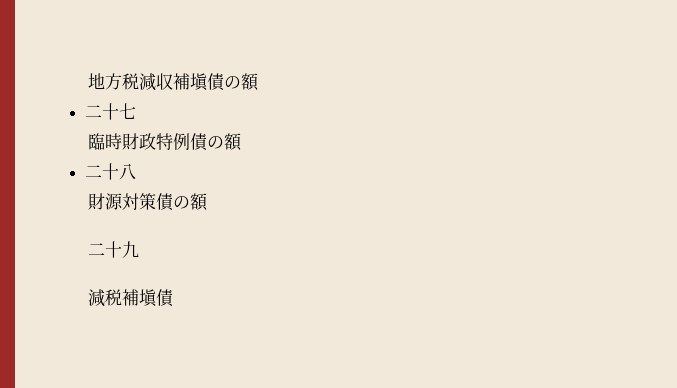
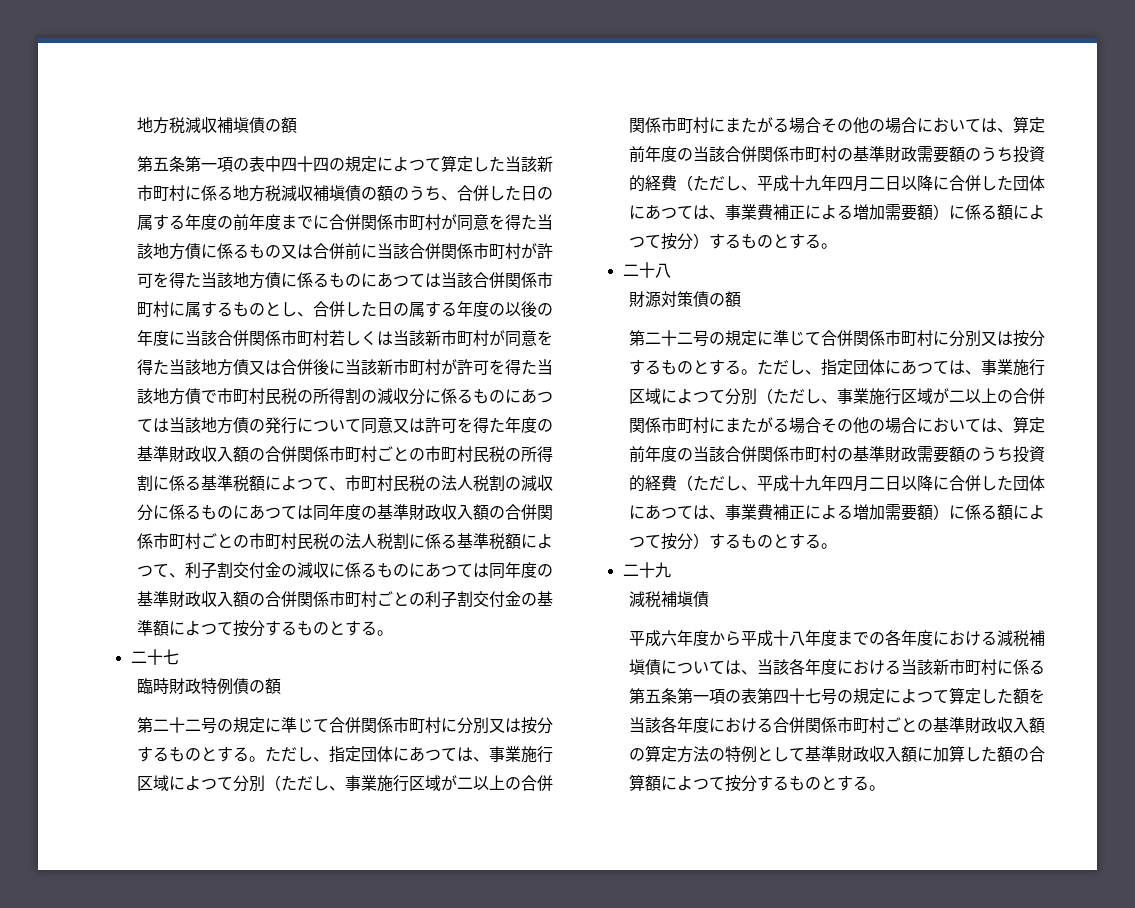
[88,73,260,91] 地方税減収補塡債の額 -> [137,117,298,134] [137,155,554,172] [137,185,554,202] [137,214,554,231] [137,243,554,260] [137,272,554,289] [137,301,554,317] [137,330,554,347] [137,359,554,376] [137,388,554,405] [137,417,554,434] [137,446,554,463] [137,475,554,492] [137,504,554,521] [137,533,554,550] [137,562,554,579] [137,591,554,608] [137,620,394,637] 地方税減収補塡債の額 // 第五条第一項の表中四十四の規定によつて算定した当該新市町村に係る地方税減収補塡債の額のうち、合併した日の属する年度の前年度までに合併関係市町村が同意を得た当該地方債に係るもの又は合併前に当該合併関係市町村が許可を得た当該地方債に係るものにあつては当該合併関係市町村に属するものとし、合併した日の属する年度の以後の年度に当該合併関係市町村若しくは当該新市町村が同意を得た当該地方債又は合併後に当該新市町村が許可を得た当該地方債で市町村民税の所得割の減収分に係るものにあつては当該地方債の発行について同意又は許可を得た年度の基準財政収入額の合併関係市町村ごとの市町村民税の所得割に係る基準税額によつて、市町村民税の法人税割の減収分に係るものにあつては同年度の基準財政収入額の合併関係市町村ごとの市町村民税の法人税割に係る基準税額によつて、利子割交付金の減収に係るものにあつては同年度の基準財政収入額の合併関係市町村ごとの利子割交付金の基準額によつて按分するものとする。
(243, 142) none -> [137,717,554,734] [137,746,554,763] [137,775,554,792] [629,116,1046,134] [629,146,1046,163] [629,175,1046,192] [629,204,1046,221] [629,233,838,250] // 第二十二号の規定に準じて合併関係市町村に分別又は按分するものとする。ただし、指定団体にあつては、事業施行区域によつて分別（ただし、事業施行区域が二以上の合併関係市町村にまたがる場合その他の場合においては、算定前年度の当該合併関係市町村の基準財政需要額のうち投資的経費（ただし、平成十九年四月二日以降に合併した団体にあつては、事業費補正による増加需要額）に係る額によつて按分）するものとする。
[88,241,140,258] [88,289,175,307] 二十九 // 減税補塡債 -> [629,330,1046,347] [629,359,1046,376] [629,388,1046,405] [629,416,1046,434] [629,446,1046,463] [629,475,1046,492] [629,504,1046,521] [629,533,838,550] [622,562,671,578] [629,591,710,608] [629,630,1046,647] [629,659,1046,675] [629,687,1046,705] [629,717,1046,733] [629,745,1046,763] [629,774,886,792] 第二十二号の規定に準じて合併関係市町村に分別又は按分するものとする。ただし、指定団体にあつては、事業施行区域によつて分別（ただし、事業施行区域が二以上の合併関係市町村にまたがる場合その他の場合においては、算定前年度の当該合併関係市町村の基準財政需要額のうち投資的経費（ただし、平成十九年四月二日以降に合併した団体にあつては、事業費補正による増加需要額）に係る額によつて按分）するものとする。 // 二十九 // 減税補塡債 // 平成六年度から平成十八年度までの各年度における減税補塡債については、当該各年度における当該新市町村に係る第五条第一項の表第四十七号の規定によつて算定した額を当該各年度における合併関係市町村ごとの基準財政収入額の算定方法の特例として基準財政収入額に加算した額の合算額によつて按分するものとする。

